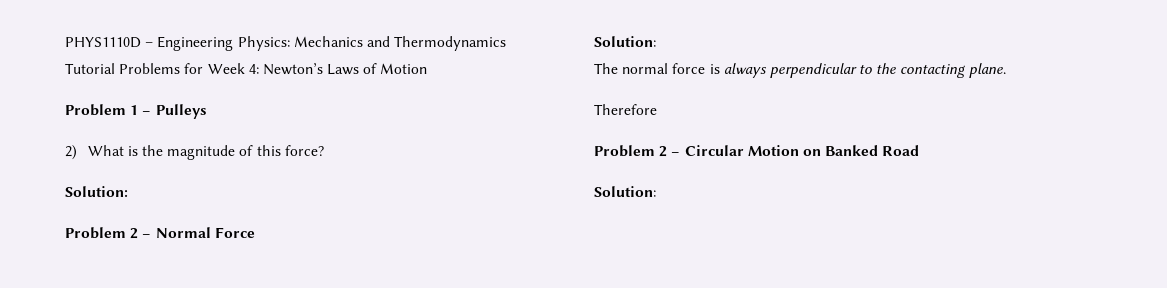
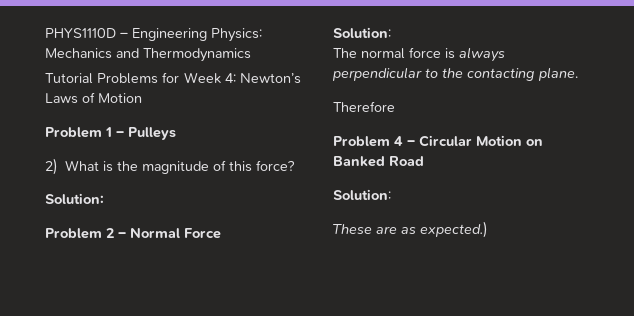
[659,146,668,157] 2 -> [394,136,403,146] 4
(656, 191) none -> [333,221,488,238] // These are as expected.)

